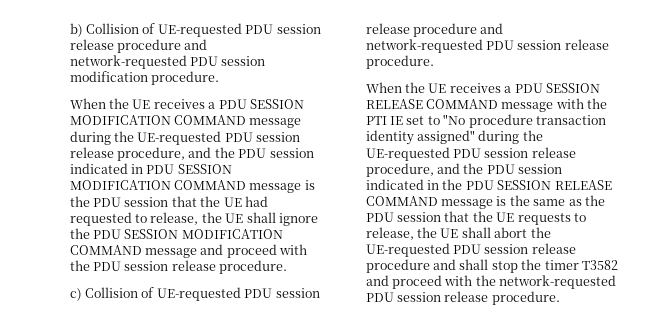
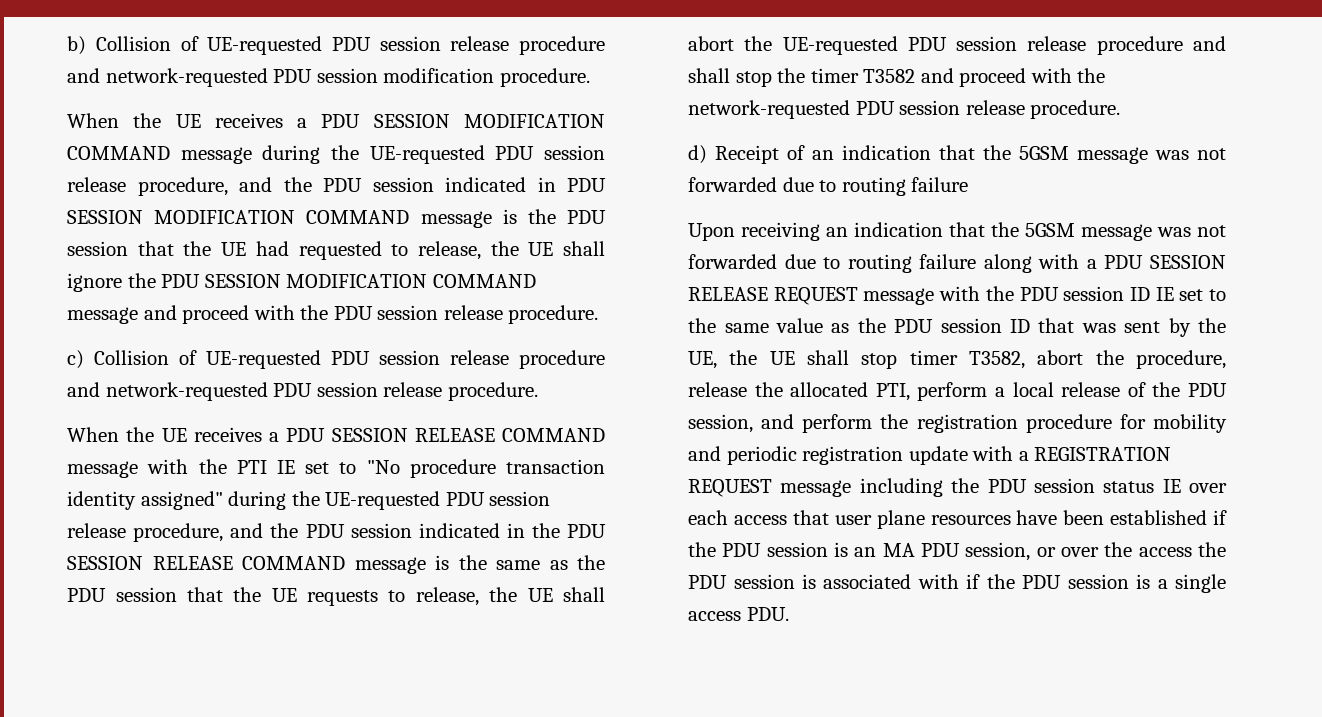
(560, 298) none -> [688,145,1226,164] [688,177,969,196] [688,222,1226,241] [688,254,1226,273] [688,286,1226,305] [688,318,1226,337] [688,350,1226,369] [688,382,1227,401] [688,414,1227,433] [688,446,1172,465] [688,478,1228,497] [688,510,1227,529] [688,542,1226,561] [688,574,1226,593] [688,607,789,621] // d) Receipt of an indication that the 5GSM message was not forwarded due to routing failure // Upon receiving an indication that the 5GSM message was not forwarded due to routing failure along with a PDU SESSION RELEASE REQUEST message with the PDU session ID IE set to the same value as the PDU session ID that was sent by the UE, the UE shall stop timer T3582, abort the procedure, release the allocated PTI, perform a local release of the PDU session, and perform the registration procedure for mobility and periodic registration update with a REGISTRATION REQUEST message including the PDU session status IE over each access that user plane resources have been established if the PDU session is an MA PDU session, or over the access the PDU session is associated with if the PDU session is a single access PDU.

